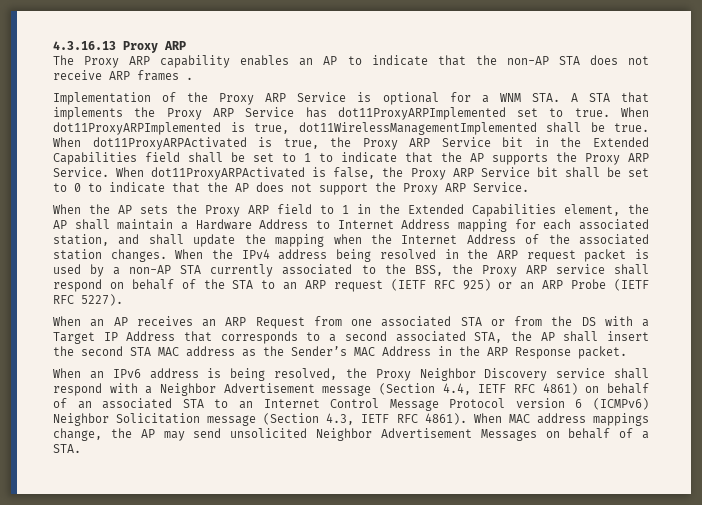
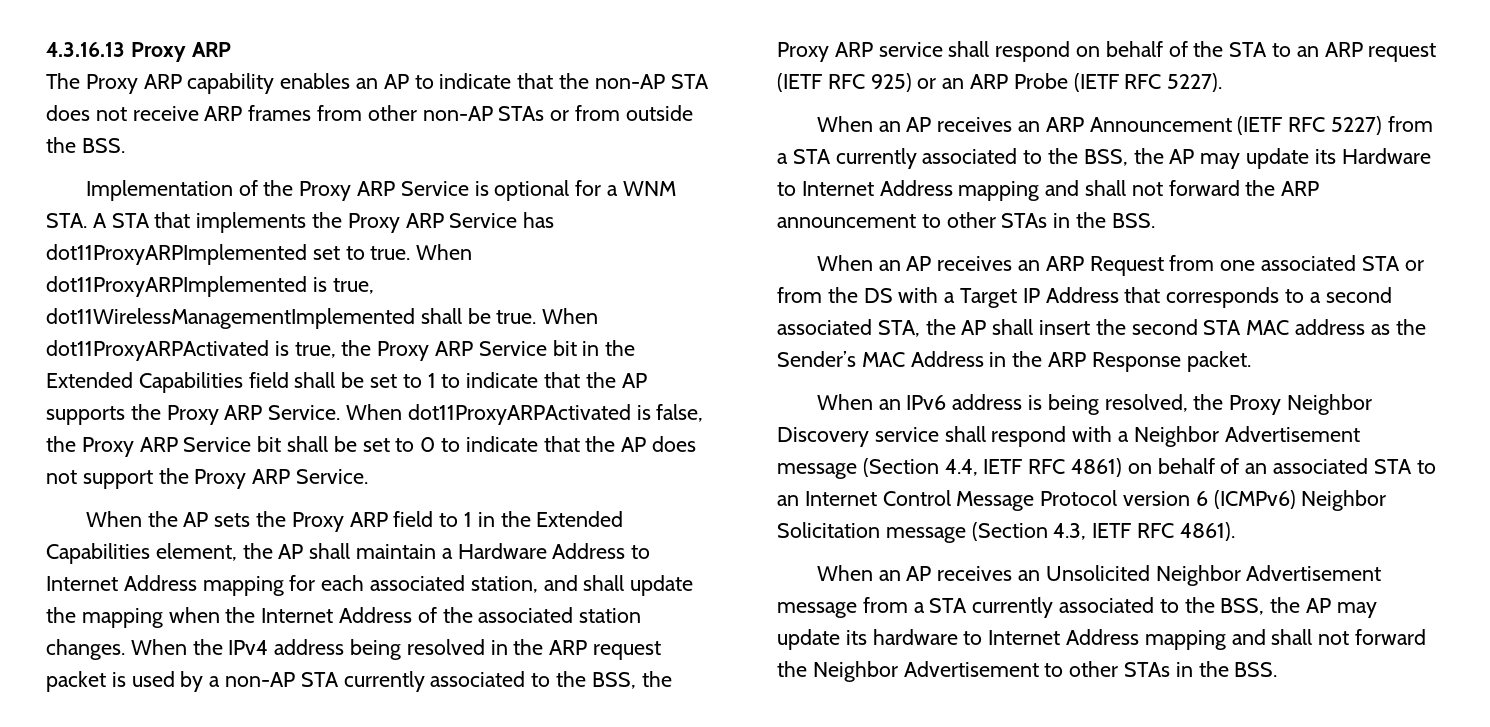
[186,77,193,80] . -> [317,105,693,121] [46,137,125,153] from other non-AP STAs or from outside the BSS.
(123, 300) none -> [816,116,1433,135] [777,148,1431,169] [777,180,1320,201] [777,212,1155,228] // When an AP receives an ARP Announcement (IETF RFC 5227) from a STA currently associated to the BSS, the AP may update its Hardware to Internet Address mapping and shall not forward the ARP announcement to other STAs in the BSS.
[473,413,649,426] [53,428,649,441] [53,444,81,453] When MAC address mappings change, the AP may send unsolicited Neighbor Advertisement Messages on behalf of a STA. -> [816,565,1382,586] [777,597,1377,618] [777,629,1427,650] [777,661,1278,682] // When an AP receives an Unsolicited Neighbor Advertisement message from a STA currently associated to the BSS, the AP may update its hardware to Internet Address mapping and shall not forward the Neighbor Advertisement to other STAs in the BSS.

